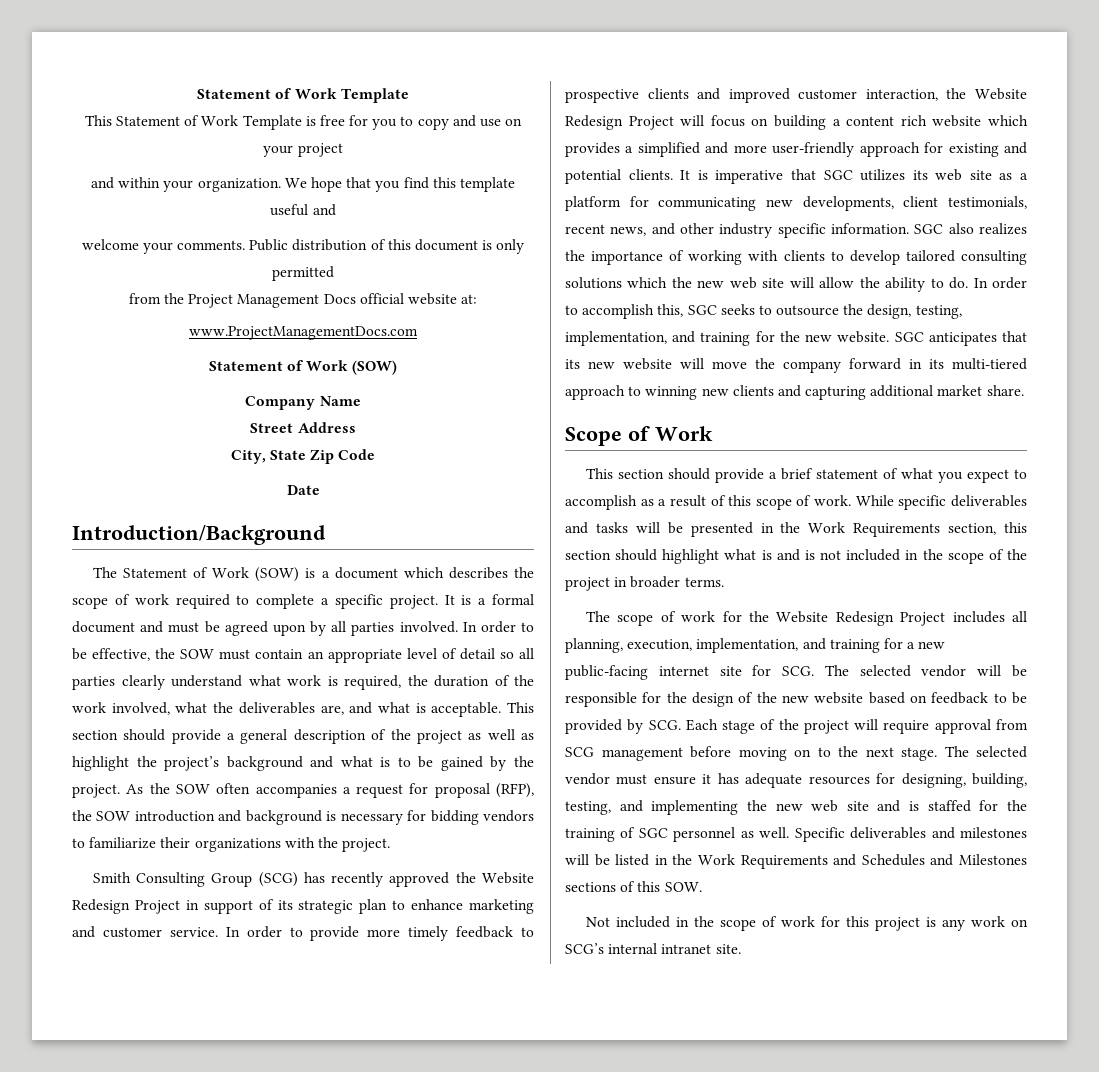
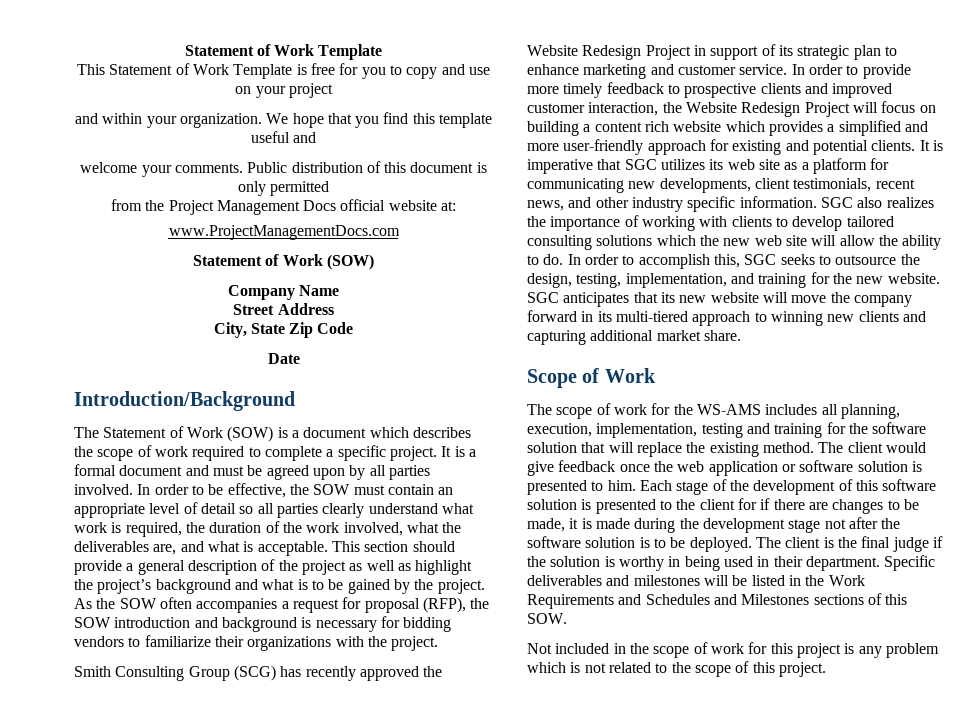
[585,468,1027,483] [565,495,1027,510] [565,522,1027,537] [565,549,1027,564] [565,576,724,591] // This section should provide a brief statement of what you expect to accomplish as a result of this scope of work. While specific deliverables and tasks will be presented in the Work Requirements section, this section should highlight what is and is not included in the scope of the project in broader terms. -> (656, 375) none
[776,611,946,626] Website Redesign Project -> [696,404,761,415] WS-AMS
[802,638,946,653] [565,665,1027,680] [565,692,1027,707] [565,719,1028,734] [565,746,1027,761] [565,773,1027,788] [565,800,1027,815] [565,827,790,842] and training for a new public-facing internet site for SCG. The selected vendor will be responsible for the design of the new website based on feedback to be provided by SCG. Each stage of the project will require approval from SCG management before moving on to the next stage. The selected vendor must ensure it has adequate resources for designing, building, testing, and implementing the new web site and is staffed for the training of SGC personnel as well. -> [701,422,927,438] [527,442,926,457] [527,460,922,476] [527,479,937,495] [527,498,919,514] [527,517,901,533] [527,536,943,552] [527,556,880,571] testing and training for the software solution that will replace the existing method. The client would give feedback once the web application or software solution is presented to him. Each stage of the development of this software solution is presented to the client for if there are changes to be made, it is made during the development stage not after the software solution is to be deployed. The client is the final judge if the solution is worthy in being used in their department.
[970,916,1028,927] [565,943,741,954] work on SCG’s internal intranet site. -> [885,643,939,658] [527,661,826,677] problem which is not related to the scope of this project.

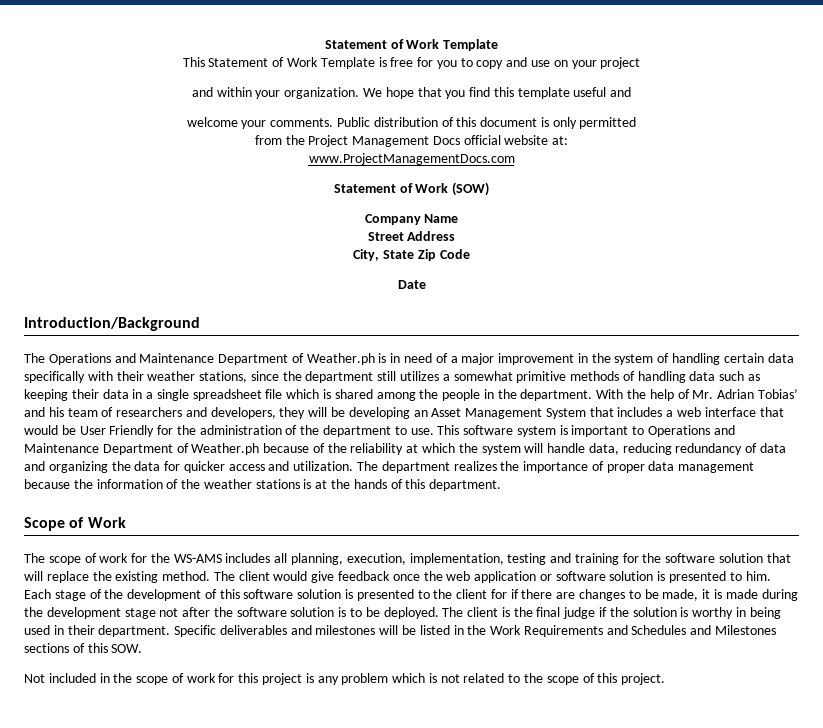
[103,426,471,442] [74,445,476,461] [74,464,430,480] [74,483,454,498] [74,502,474,518] [74,521,462,537] [74,541,455,556] [74,559,473,575] [74,579,485,594] [74,597,490,613] [74,616,452,632] [74,635,439,651] [74,665,443,681] [527,44,897,60] [527,64,911,79] [527,82,893,98] [527,101,936,117] [527,120,928,136] [527,139,943,155] [527,158,890,174] [527,178,915,193] [527,196,934,212] [527,215,894,231] [527,235,942,250] [527,254,920,269] [527,272,940,288] [527,292,912,307] [527,310,926,326] [527,330,741,345] Statement of Work (SOW) is a document which describes the scope of work required to complete a specific project. It is a formal document and must be agreed upon by all parties involved. In order to be effective, the SOW must contain an appropriate level of detail so all parties clearly understand what work is required, the duration of the work involved, what the deliverables are, and what is acceptable. This section should provide a general description of the project as well as highlight the project’s background and what is to be gained by the project. As the SOW often accompanies a request for proposal (RFP), the SOW introduction and background is necessary for bidding vendors to familiarize their organizations with the project. // Smith Consulting Group (SCG) has recently approved the Website Redesign Project in support of its strategic plan to enhance marketing and customer service. In order to provide more timely feedback to prospective clients and improved customer interaction, the Website Redesign Project will focus on building a content rich website which provides a simplified and more user-friendly approach for existing and potential clients. It is imperative that SGC utilizes its web site as a platform for communicating new developments, client testimonials, recent news, and other industry specific information. SGC also realizes the importance of working with clients to develop tailored consulting solutions which the new web site will allow the ability to do. In order to accomplish this, SGC seeks to outsource the design, testing, implementation, and training for the new website. SGC anticipates that its new website will move the company forward in its multi-tiered approach to winning new clients and capturing additional market share. -> [48,353,794,365] [24,371,761,383] [24,389,798,401] [24,407,784,419] [24,425,735,437] [24,443,787,455] [24,461,755,473] [24,479,502,491] Operations and Maintenance Department of Weather.ph is in need of a major improvement in the system of handling certain data specifically with their weather stations, since the department still utilizes a somewhat primitive methods of handling data such as keeping their data in a single spreadsheet file which is shared among the people in the department. With the help of Mr. Adrian Tobias’ and his team of researchers and developers, they will be developing an Asset Management System that includes a web interface that would be User Friendly for the administration of the department to use. This software system is important to Operations and Maintenance Department of Weather.ph because of the reliability at which the system will handle data, reducing redundancy of data and organizing the data for quicker access and utilization. The department realizes the importance of proper data management because the information of the weather stations is at the hands of this department.

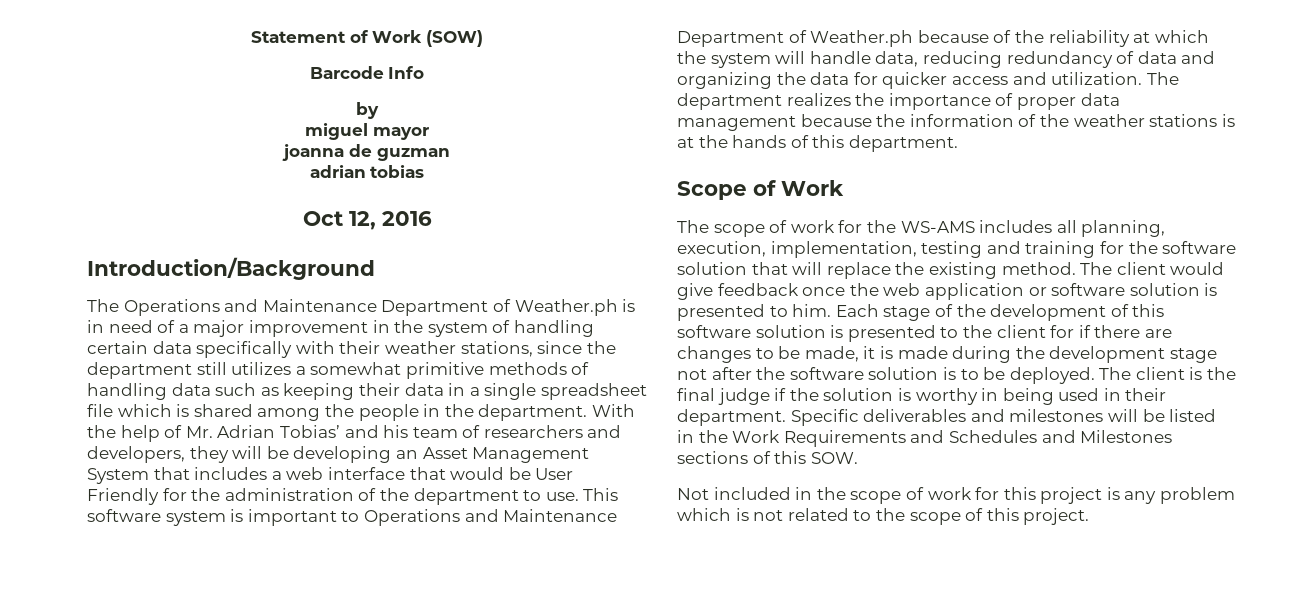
[324,39,499,51] [182,57,641,69] [191,87,632,99] [186,117,637,129] [254,135,569,147] [308,153,515,165] [333,182,490,196] [364,214,459,225] [367,231,456,241] [353,249,470,261] [397,280,426,289] Statement of Work Template // This Statement of Work Template is free for you to copy and use on your project // and within your organization. We hope that you find this template useful and // welcome your comments. Public distribution of this document is only permitted // from the Project Management Docs official website at: // www.ProjectManagementDocs.com // Statement of Work (SOW) // Company Name // Street Address // City, State Zip Code // Date -> [251,30,483,47] [309,66,425,79] [356,102,379,119] [305,123,429,140] [282,144,450,161] [309,165,425,178] [302,211,432,230] Statement of Work (SOW) // Barcode Info // by // miguel mayor // joanna de guzman // adrian tobias // Oct 12, 2016

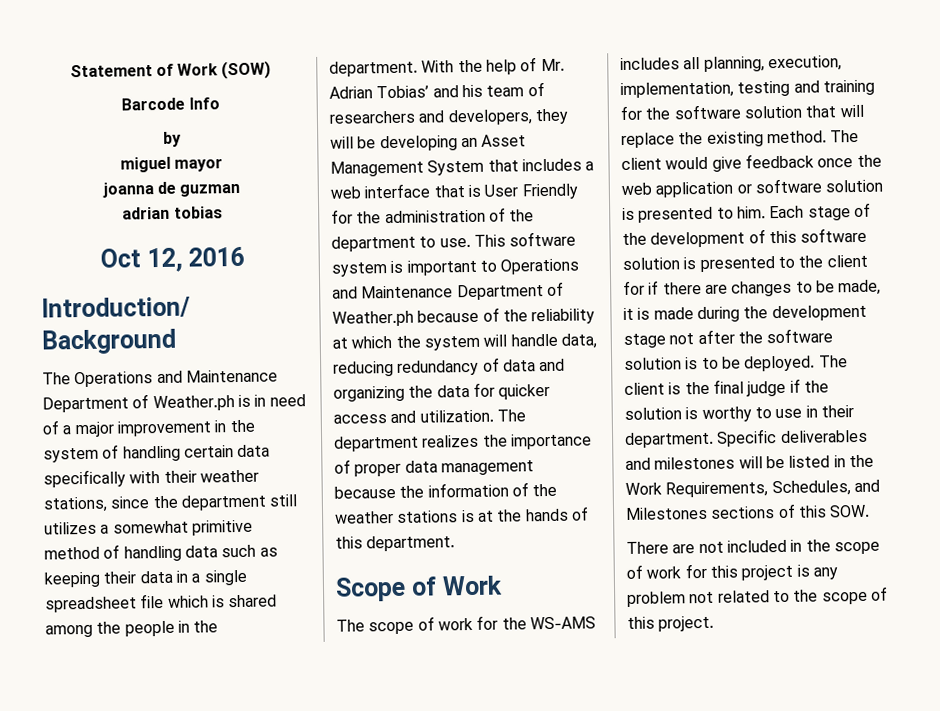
[488,362,567,375] methods -> [44,546,100,560] method
[450,467,531,480] would be -> [467,184,481,198] is
[981,388,1100,405] in being used -> [754,407,803,419] to use
[783,430,1037,447] Requirements and Schedules -> [665,480,851,498] Requirements, Schedules,
[677,488,709,500] Not -> [626,541,724,554] There are not
[677,508,749,521] which is -> (686, 599) none

